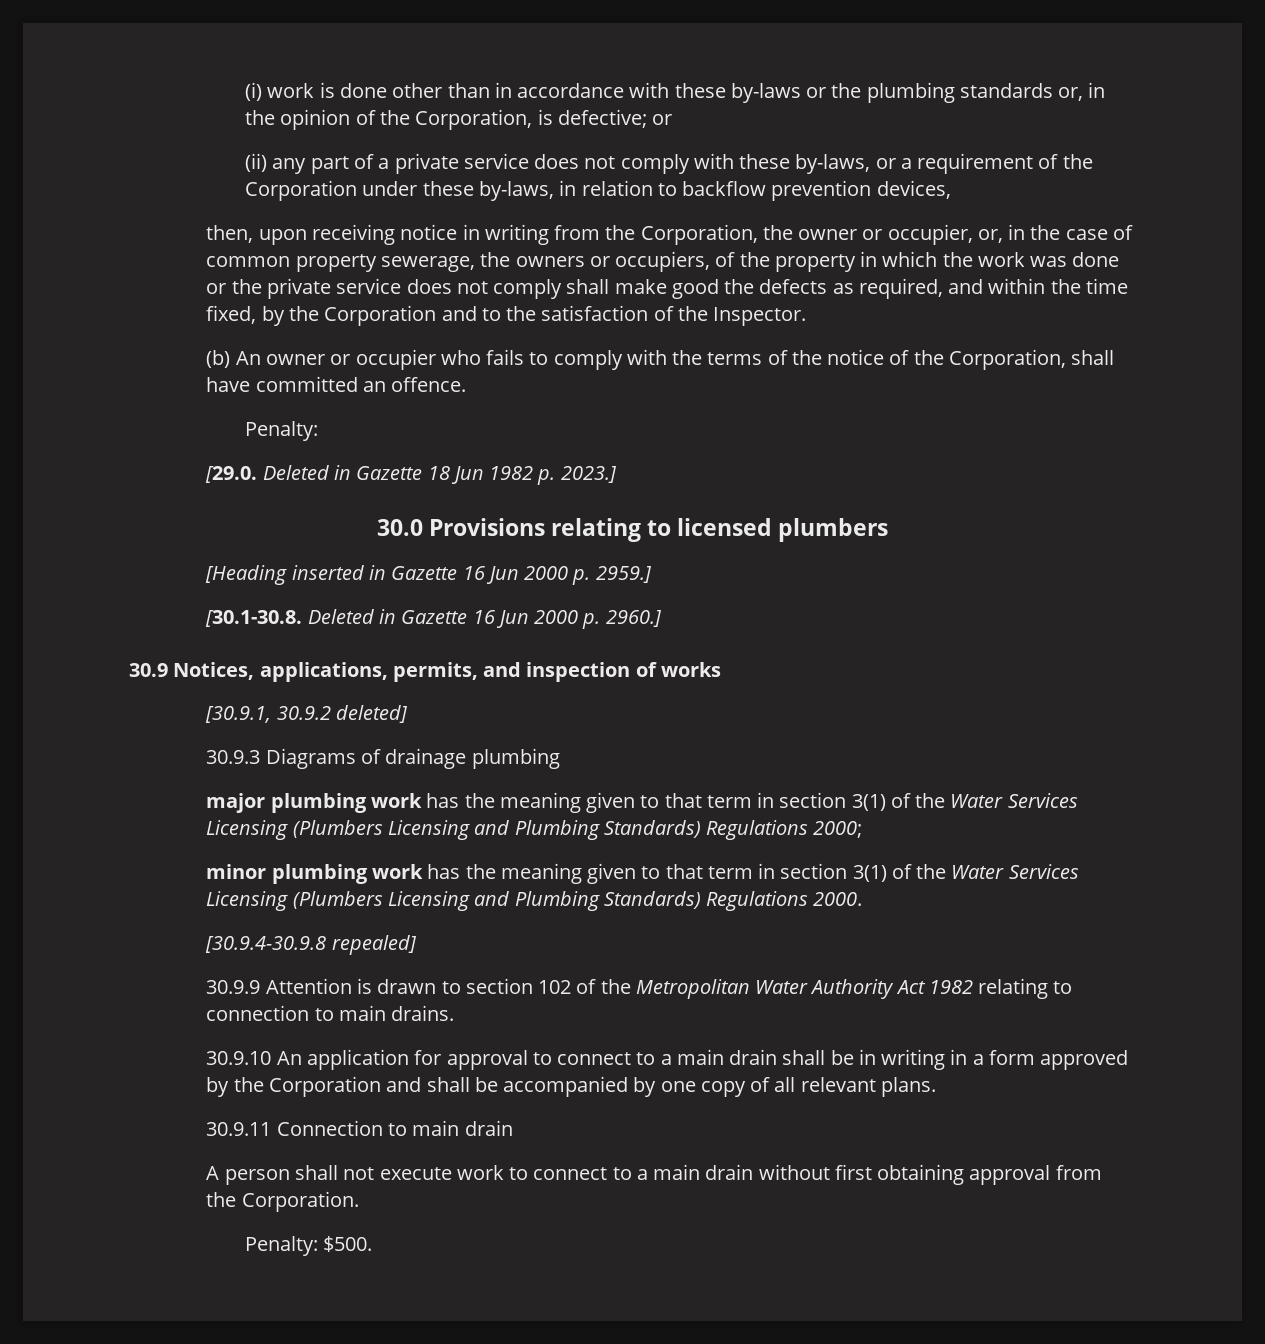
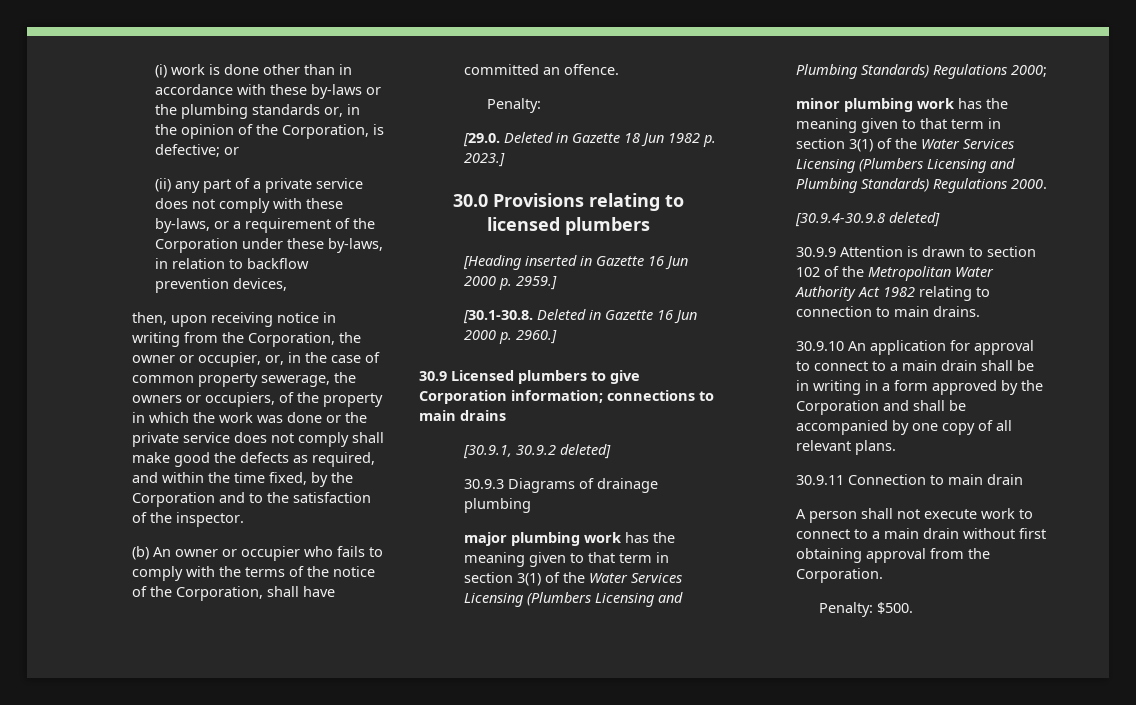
[713,307,807,326] Inspector. -> [176,512,245,527] inspector.
[173,662,721,682] Notices, applications, permits, and inspection of works -> [451,370,640,384] [419,390,714,404] [419,410,506,421] Licensed plumbers to give Corporation information; connections to main drains
[331,935,417,955] repealed] -> [889,212,941,227] deleted]

